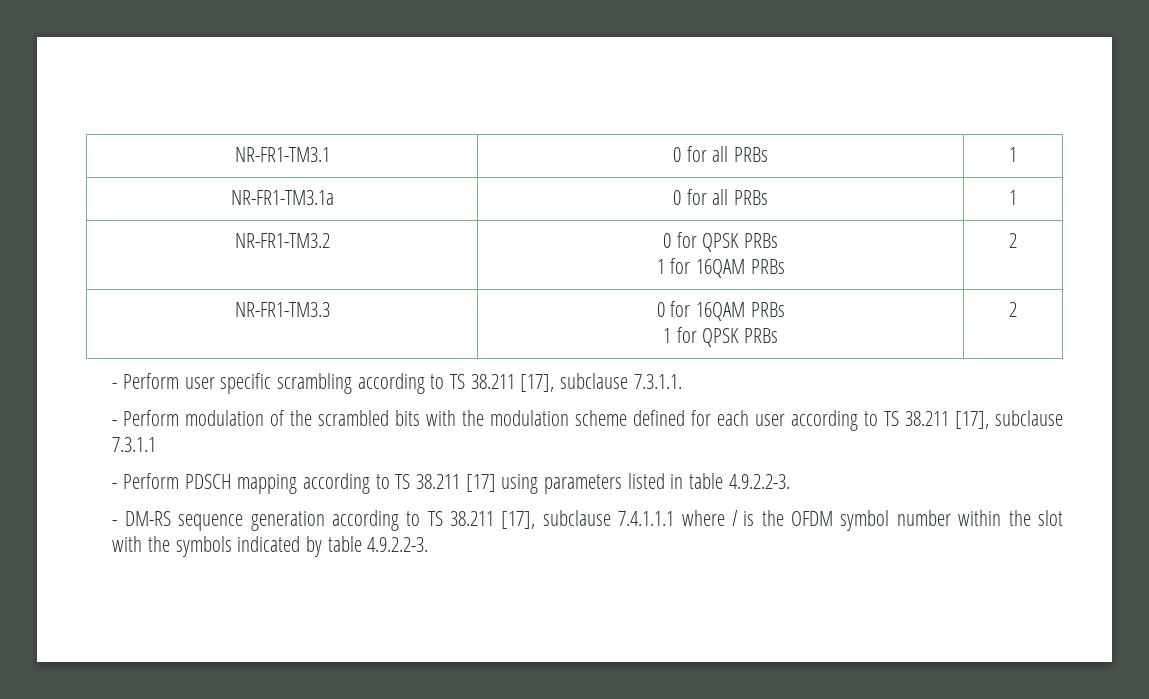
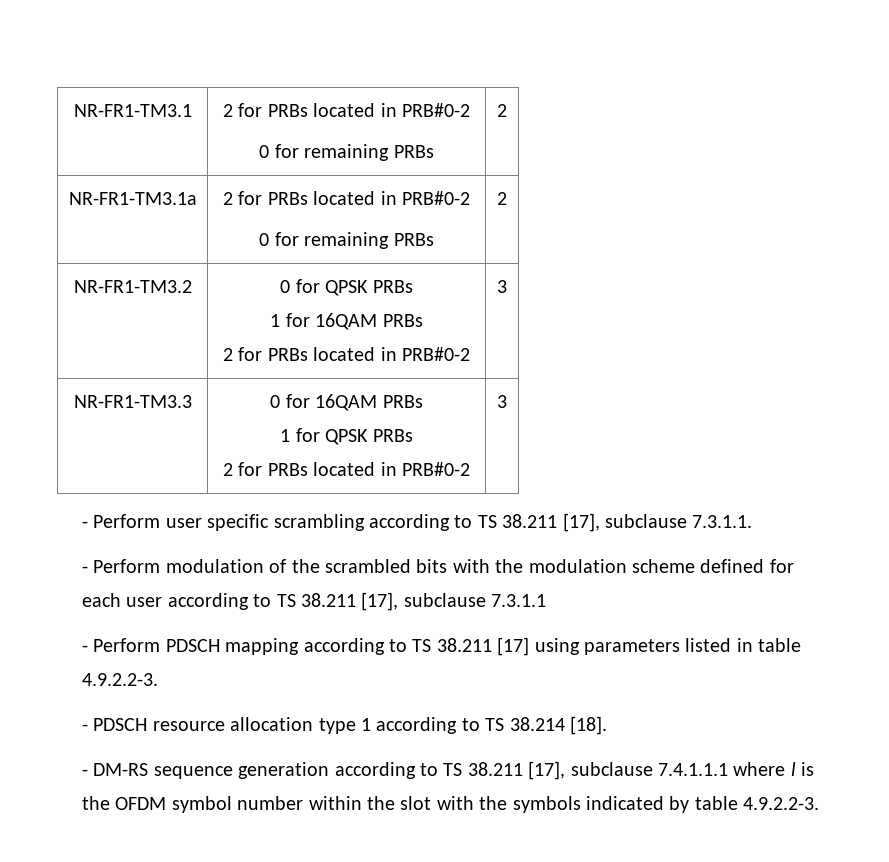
[672,146,769,162] [1009,147,1017,162] 0 for all PRBs | 1 -> [223,103,470,117] [259,144,434,161] [497,104,507,117] 2 for PRBs located in PRB#0-2 // 0 for remaining PRBs | 2
[672,189,769,205] [1009,190,1017,205] 0 for all PRBs | 1 -> [223,191,470,205] [259,232,434,249] [497,192,507,205] 2 for PRBs located in PRB#0-2 // 0 for remaining PRBs | 2
[1009,233,1017,248] | 2 -> [223,347,470,361] [497,280,507,293] // 2 for PRBs located in PRB#0-2 | 3
[1009,302,1017,317] | 2 -> [223,462,470,476] [497,395,507,408] // 2 for PRBs located in PRB#0-2 | 3
(790, 481) none -> [82,716,608,735] // - PDSCH resource allocation type 1 according to TS 38.214 [18].

